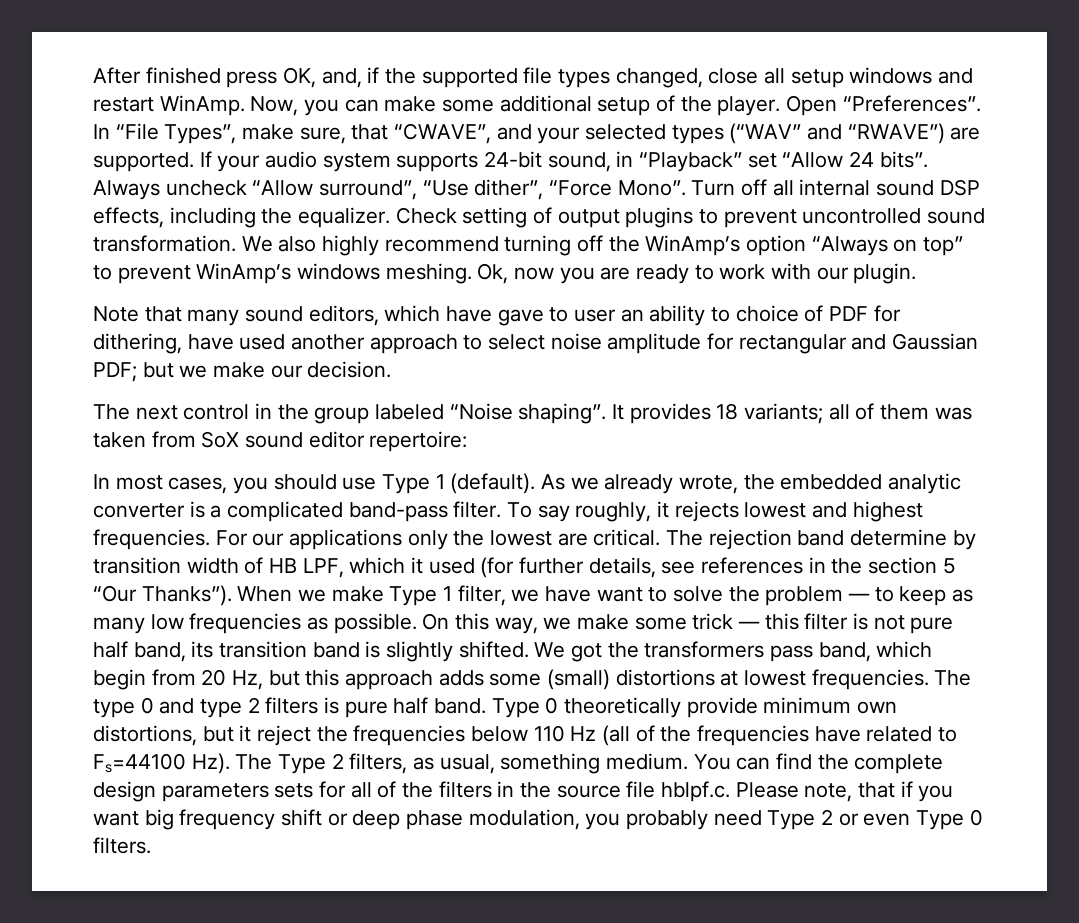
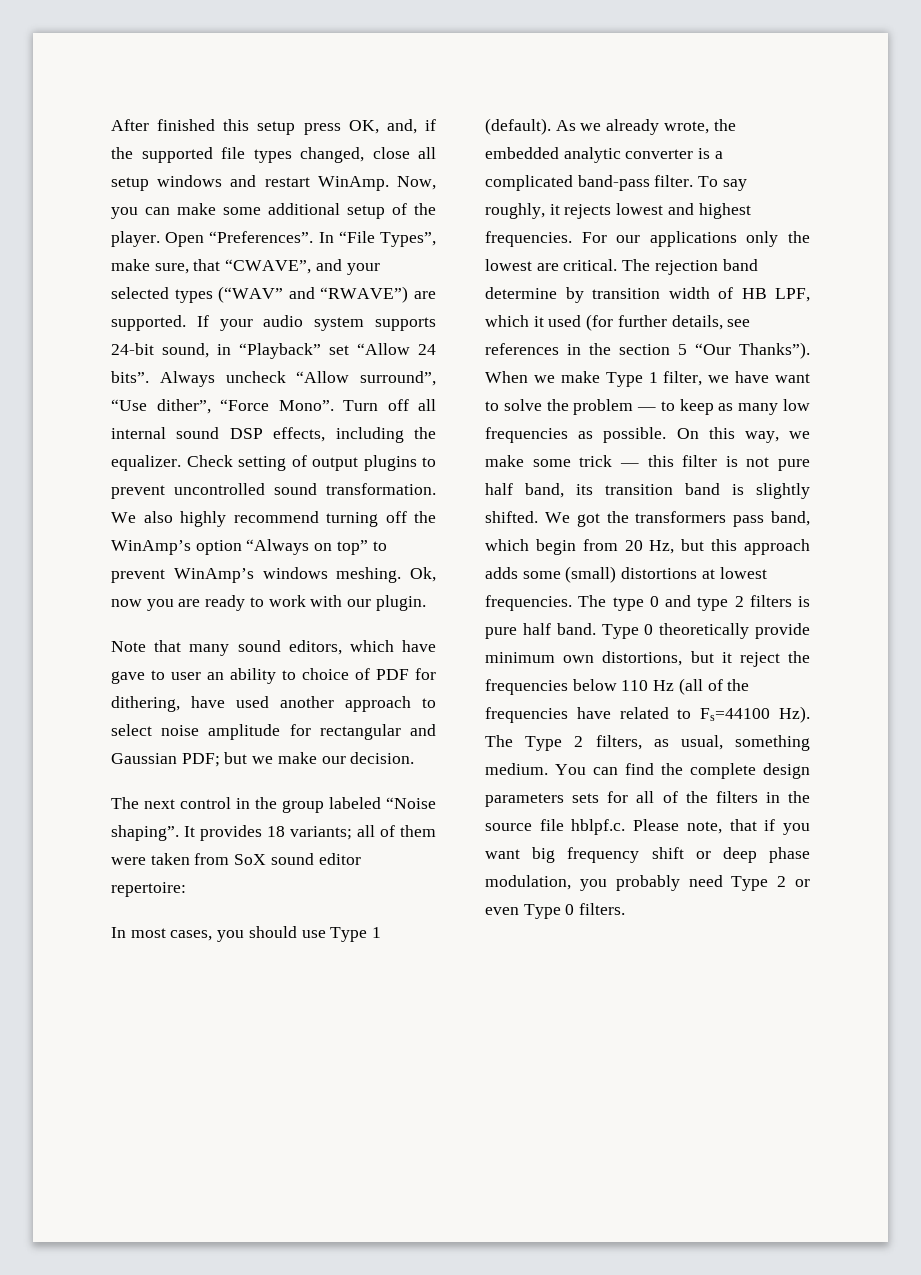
(221, 75) none -> [223,119,296,135] this setup
[934,407,972,420] was -> [111,857,146,865] were

